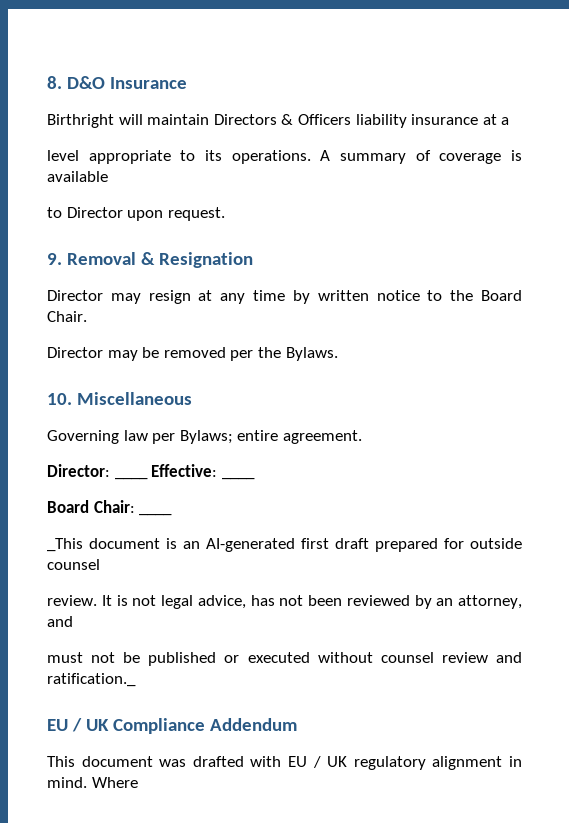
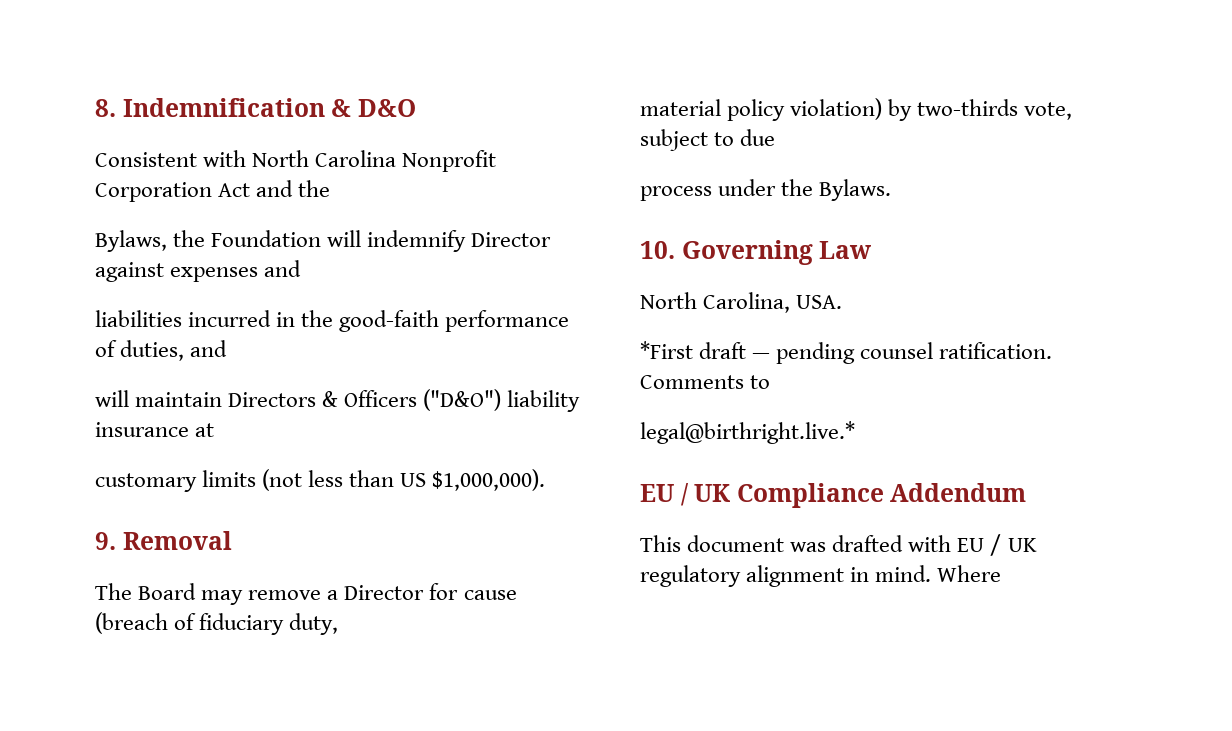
(62, 82) none -> [122,98,352,117] Indemnification &
[109,77,187,89] [47,114,114,128] Insurance // Birthright -> [95,150,497,172] [95,180,331,202] [95,230,552,252] [95,260,302,282] [95,310,570,332] [95,340,228,361] // Consistent with North Carolina Nonprofit Corporation Act and the // Bylaws, the Foundation will indemnify Director against expenses and // liabilities incurred in the good-faith performance of duties, and //
(351, 119) none -> [423,389,502,411] ("D&O")
[501,117,510,125] [47,150,522,164] [47,171,108,182] [47,207,225,221] [47,252,253,268] [47,290,522,304] [47,311,87,322] [47,347,338,361] [47,392,192,405] [47,430,362,444] [47,464,110,477] [114,477,148,480] [151,464,218,477] [221,477,255,480] [47,500,135,513] [139,513,173,516] [47,538,522,552] [47,559,100,570] [47,595,522,609] [47,616,73,627] [47,652,522,666] [47,673,136,687] a // level appropriate to its operations. A summary of coverage is available // to Director upon request. // 9. Removal & Resignation // Director may resign at any time by written notice to the Board Chair. // Director may be removed per the Bylaws. // 10. Miscellaneous // Governing law per Bylaws; entire agreement. // Director: ____ Effective: ____ // Board Chair: ____ // _This document is an AI-generated first draft prepared for outside counsel // review. It is not legal advice, has not been reviewed by an attorney, and // must not be published or executed without counsel review and ratification._ -> [95,469,546,492] [95,531,232,550] [95,583,517,605] [95,612,339,635] [640,98,1073,121] [640,129,776,151] [640,179,892,201] [640,240,872,265] [640,292,843,313] [640,341,1053,364] [640,375,771,389] [640,421,855,444] // customary limits (not less than US $1,000,000). // 9. Removal // The Board may remove a Director for cause (breach of fiduciary duty, // material policy violation) by two-thirds vote, subject to due // process under the Bylaws. // 10. Governing Law // North Carolina, USA. // *First draft — pending counsel ratification. Comments to // legal@birthright.live.*

